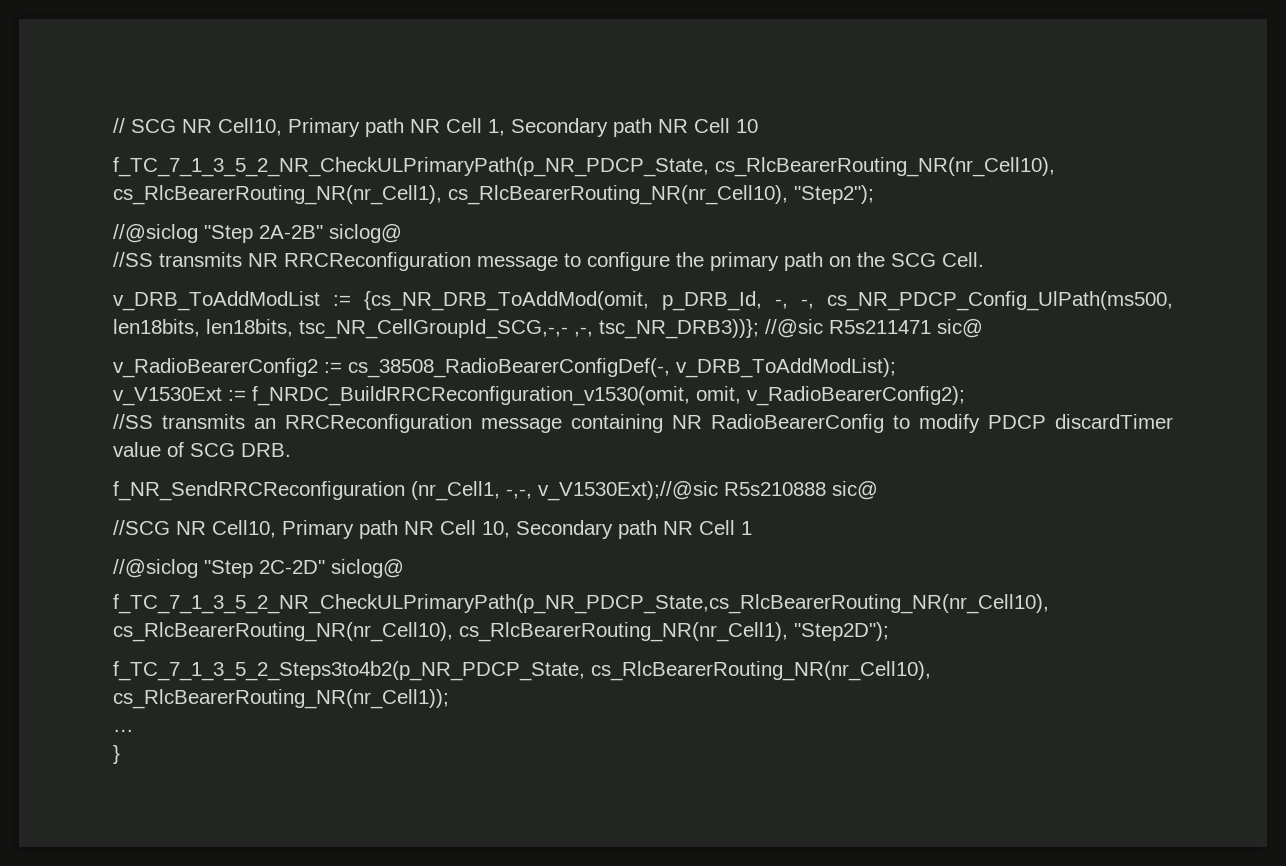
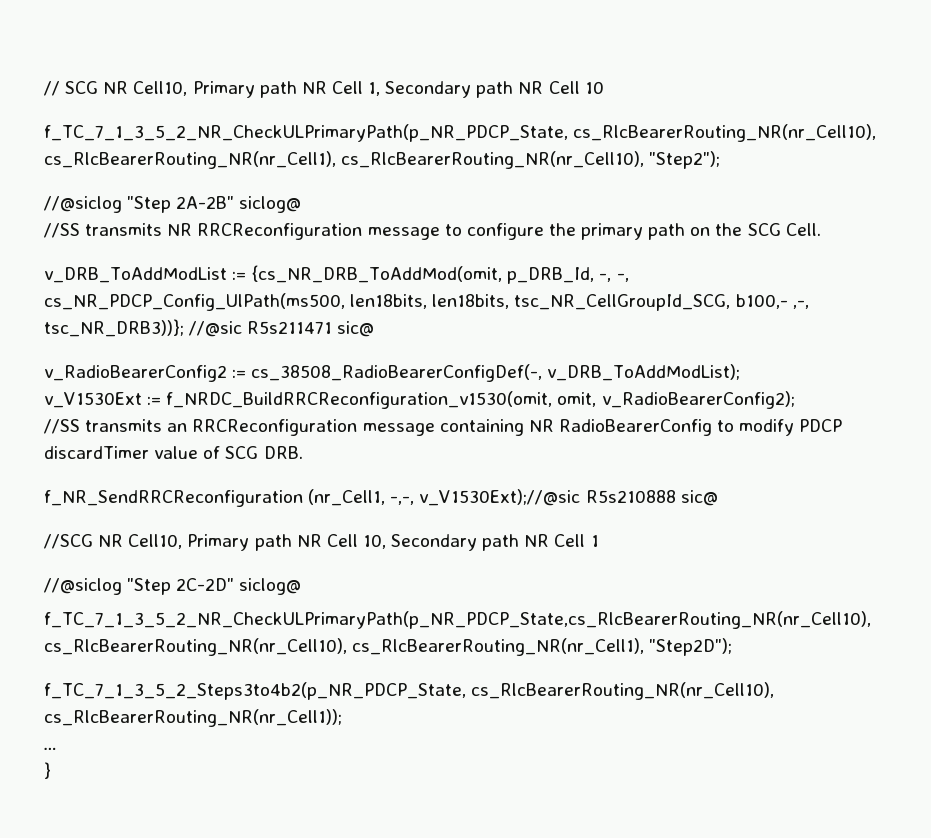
[299,319,568,339] tsc_NR_CellGroupId_SCG,-,- -> [514,294,788,311] tsc_NR_CellGroupId_SCG, b100,-

